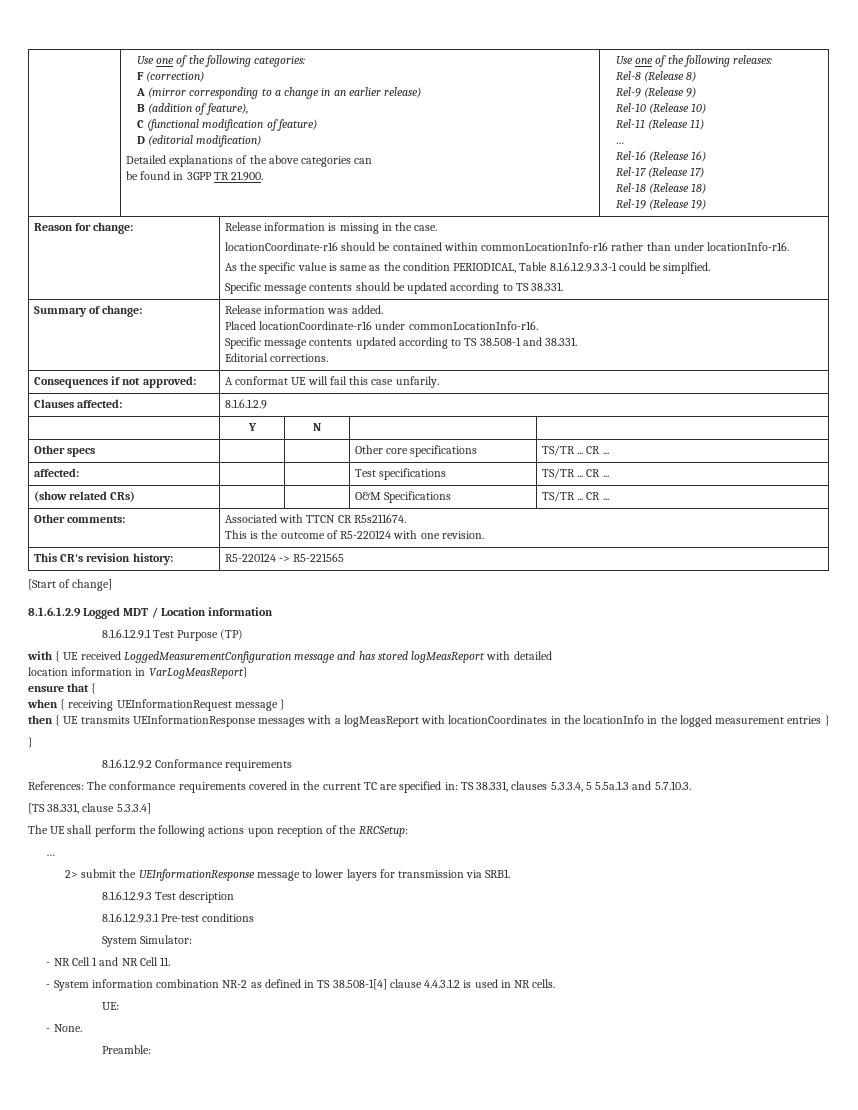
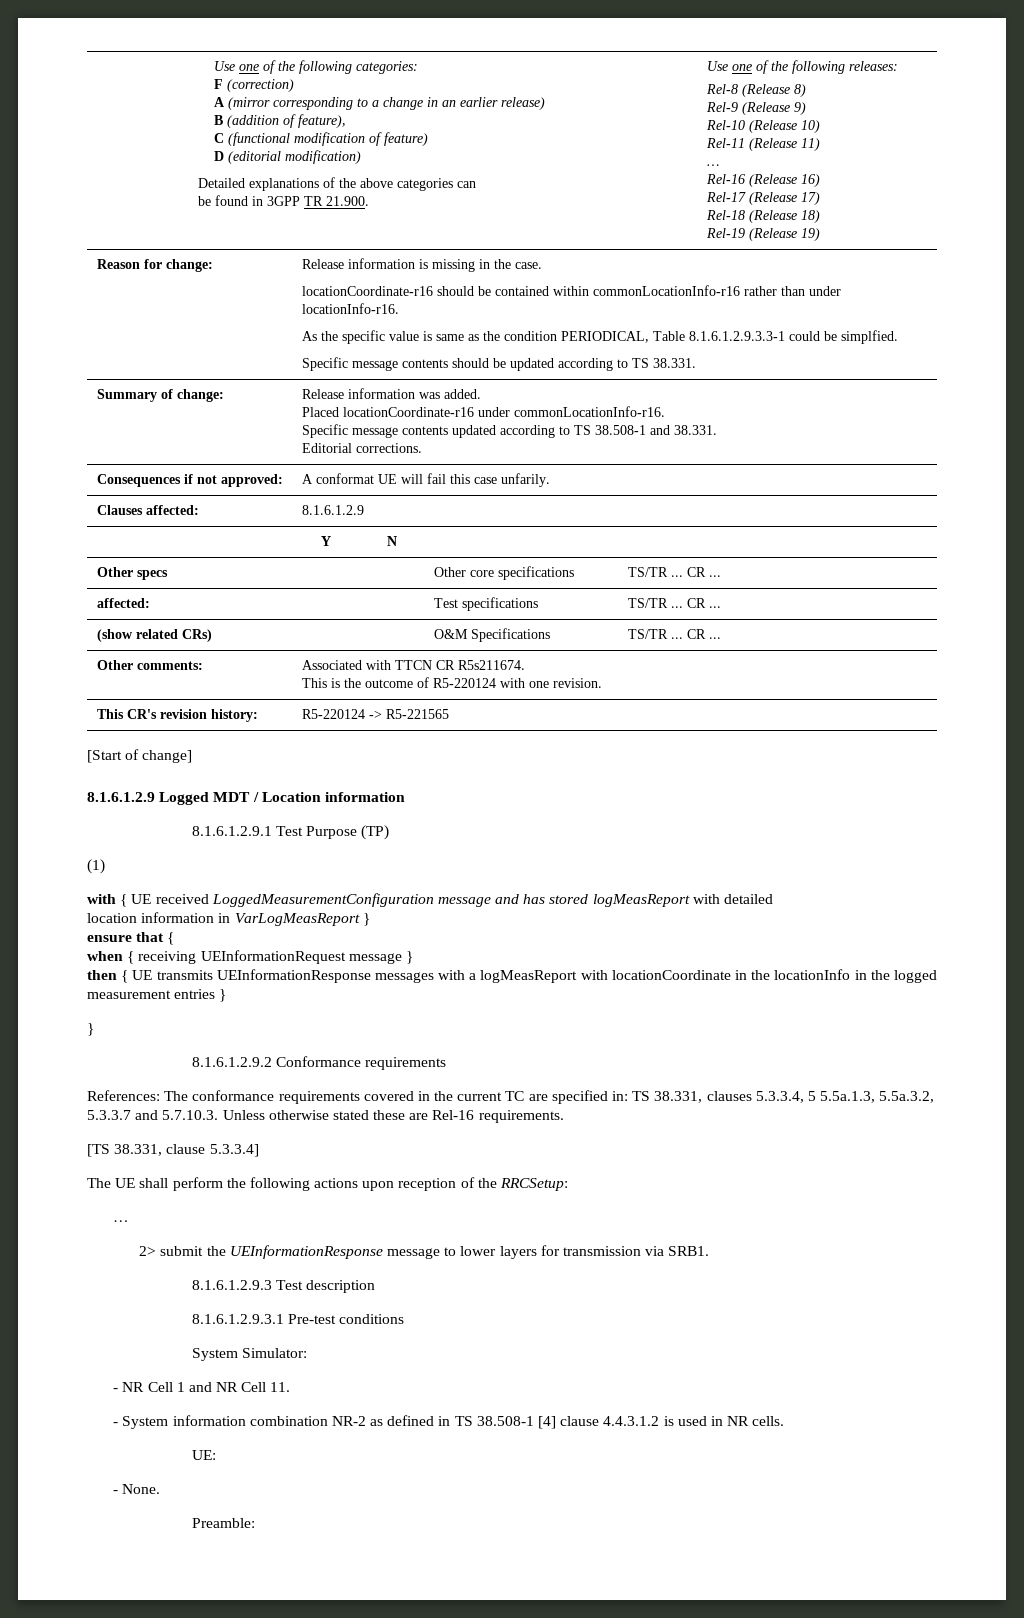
(244, 634) none -> [87,859,105,874] // (1)
[148,667,248,679] VarLogMeasReport} -> [234,913,370,926] VarLogMeasReport }
[448,715,548,724] locationCoordinates -> [611,970,731,980] locationCoordinate
[595,781,630,790] 5.5a.1.3 -> [820,1091,935,1103] [87,1110,131,1120] 5.5a.1.3, 5.5a.3.2, 5.3.3.7
(691, 785) none -> [222,1110,564,1123] Unless otherwise stated these are Rel-16 requirements.
[332,979,387,990] 38.508-1[4] -> [476,1416,556,1429] 38.508-1 [4]

